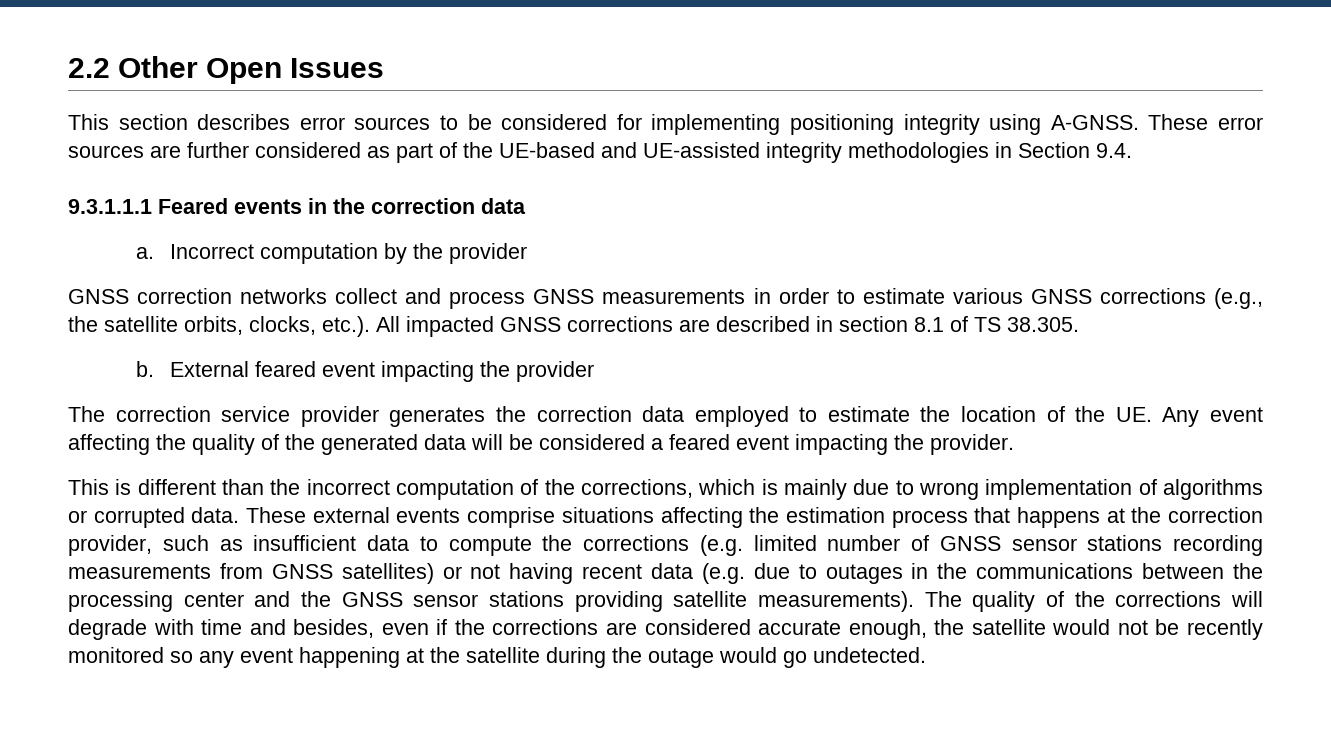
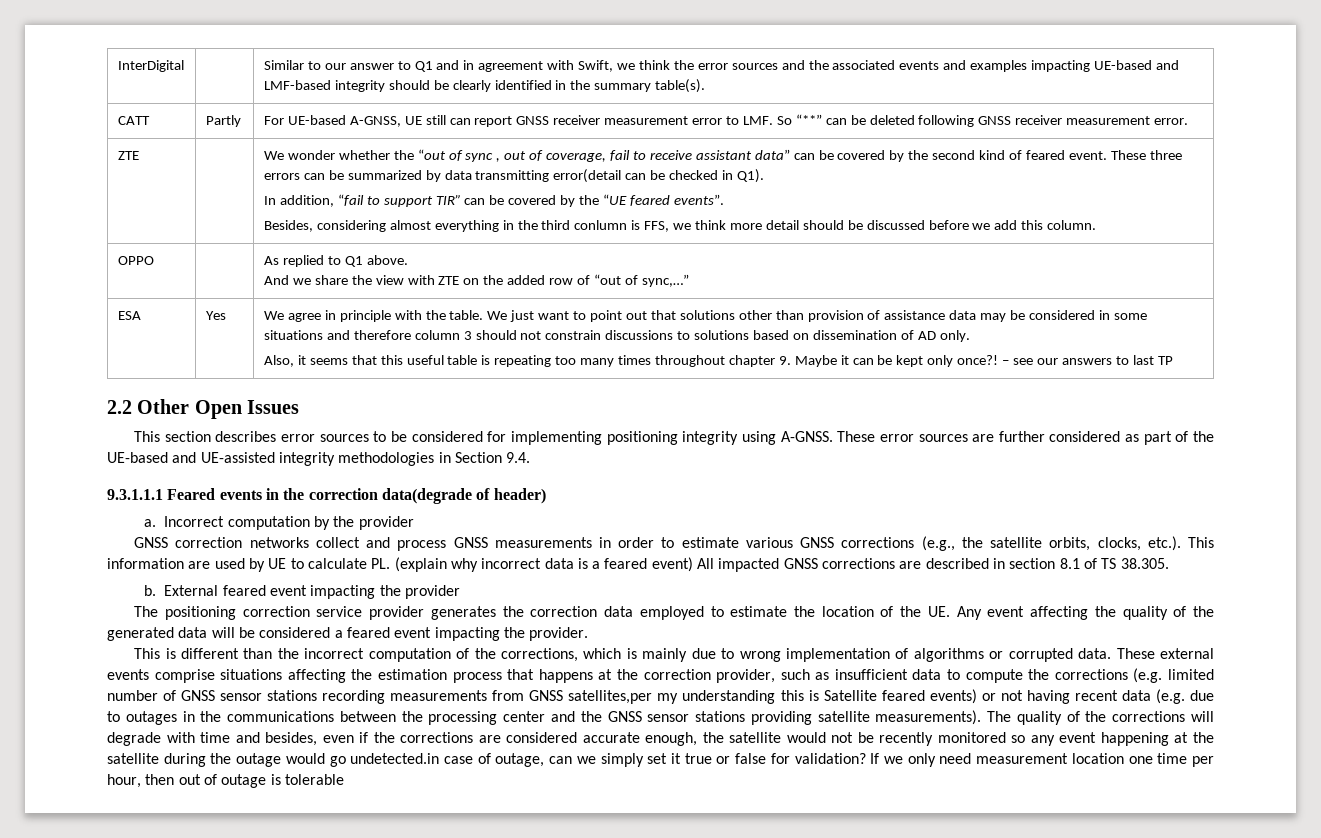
(68, 68) none -> [117,60,184,72] [263,60,1179,72] [263,79,706,93] [117,116,150,125] [205,115,241,127] [263,114,1189,127] [117,151,139,160] [263,149,1182,162] [263,169,764,183] [263,194,724,207] [263,220,1097,232] [117,256,154,265] [263,255,408,267] [263,274,689,287] [117,311,141,320] [205,311,226,320] [263,310,1147,322] [263,330,970,342] [263,355,1173,367] InterDigital | | Similar to our answer to Q1 and in agreement with Swift, we think the error sources and the associated events and examples impacting UE-based and LMF-based integrity should be clearly identified in the summary table(s). // CATT | Partly | For UE-based A-GNSS, UE still can report GNSS receiver measurement error to LMF. So “**” can be deleted following GNSS receiver measurement error. // ZTE | | We wonder whether the “out of sync , out of coverage, fail to receive assistant data” can be covered by the second kind of feared event. These three errors can be summarized by data transmitting error(detail can be checked in Q1). // In addition, “fail to support TIR” can be covered by the “UE feared events”. // Besides, considering almost everything in the third conlumn is FFS, we think more detail should be discussed before we add this column. // OPPO | | As replied to Q1 above. // And we share the view with ZTE on the added row of “out of sync,…” // ESA | Yes | We agree in principle with the table. We just want to point out that solutions other than provision of assistance data may be considered in some situations and therefore column 3 should not constrain discussions to solutions based on dissemination of AD only. // Also, it seems that this useful table is repeating too many times throughout chapter 9. Maybe it can be kept only once?! – see our answers to last TP //
[481,198,526,214] data -> [381,488,546,504] data(degrade of header)
(370, 326) none -> [1188,537,1214,548] [107,557,693,572] This information are used by UE to calculate PL. (explain why incorrect data is a feared event)
(105, 414) none -> [164,606,236,620] positioning
[341,563,434,584] satellites) -> [568,689,977,704] satellites,per my understanding this is Satellite feared events)
[813,647,926,663] undetected. -> [350,753,1214,767] [107,774,344,788] undetected.in case of outage, can we simply set it true or false for validation? If we only need measurement location one time per hour, then out of outage is tolerable

